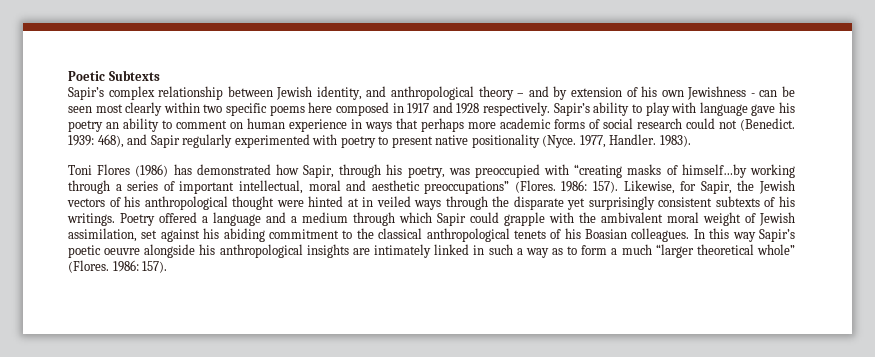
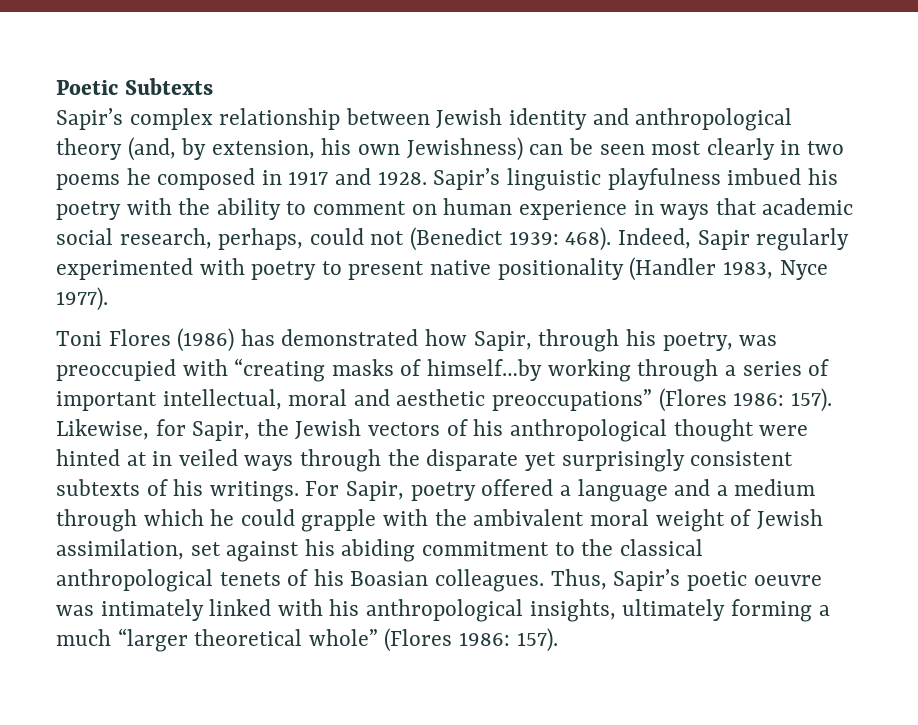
[316,86,362,100] identity, -> [509,108,588,130] identity
[517,86,755,100] – and by extension of his own Jewishness - -> [127,137,523,161] (and, by extension, his own Jewishness)
[163,102,795,116] [68,120,119,132] within two specific poems here composed in 1917 and 1928 respectively. Sapir’s ability to play with language gave his poetry an -> [780,140,844,155] [56,168,838,191] [56,198,211,220] in two poems he composed in 1917 and 1928. Sapir’s linguistic playfulness imbued his poetry with the
[421,118,795,132] [68,134,148,148] perhaps more academic forms of social research could not (Benedict. 1939: 468), and -> [762,198,854,215] [56,227,691,251] academic social research, perhaps, could not (Benedict 1939: 468). Indeed,
[542,134,691,148] (Nyce. 1977, Handler. 1983). -> [629,257,828,281] [56,287,108,311] (Handler 1983, Nyce 1977).
[514,180,556,193] (Flores. -> [658,388,727,412] (Flores
[120,213,155,226] Poetry -> [305,481,476,501] For Sapir, poetry
[437,213,466,226] Sapir -> [210,509,235,526] he
[693,228,796,242] [68,244,608,258] In this way Sapir’s poetic oeuvre alongside his anthropological insights are intimately linked in such a way as to form -> [550,569,822,591] [56,599,812,622] Thus, Sapir’s poetic oeuvre was intimately linked with his anthropological insights, ultimately forming
[68,260,109,273] (Flores. -> [384,628,453,652] (Flores

